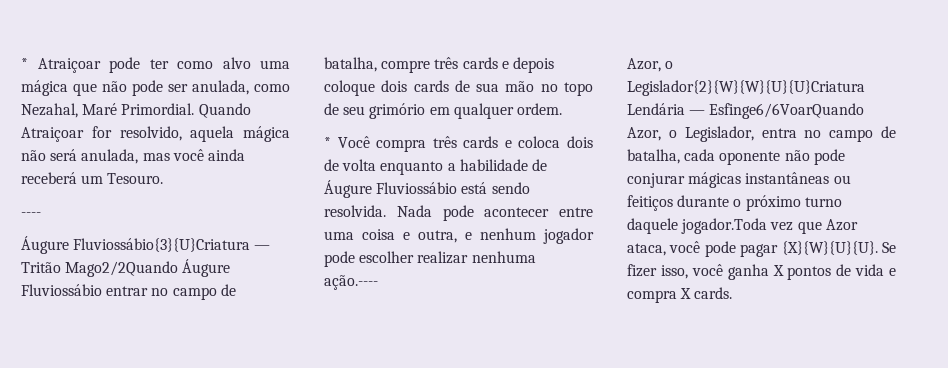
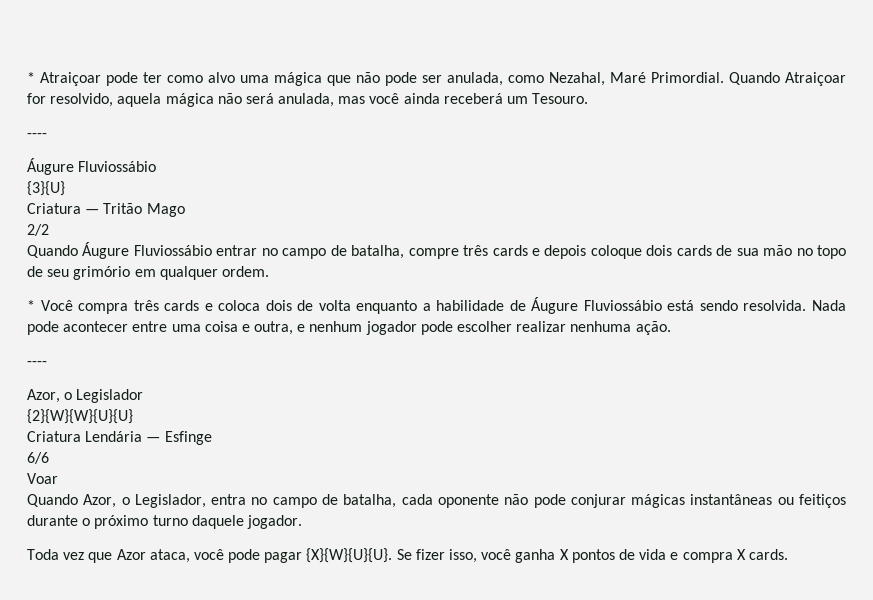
[73,238,271,252] [21,261,179,277] Fluviossábio{3}{U}Criatura — Tritão Mago2/2Quando -> [78,161,157,172] [27,181,65,196] [27,203,185,217] [27,224,49,236] [27,245,78,258] Fluviossábio // {3}{U} // Criatura — Tritão Mago // 2/2 // Quando
[324,275,378,290] [627,58,674,72] [627,80,865,96] [627,103,865,119] ação.---- // Azor, o Legislador{2}{W}{W}{U}{U}Criatura Lendária — Esfinge6/6VoarQuando -> [635,321,671,335] [27,361,47,366] [27,389,144,403] [27,409,133,424] [27,431,212,445] [27,452,49,464] [27,473,58,484] [27,494,78,507] ação. // ---- // Azor, o Legislador // {2}{W}{W}{U}{U} // Criatura Lendária — Esfinge // 6/6 // Voar // Quando
[681,218,768,234] jogador.Toda -> [246,515,302,529] [27,549,59,560] jogador. // Toda

